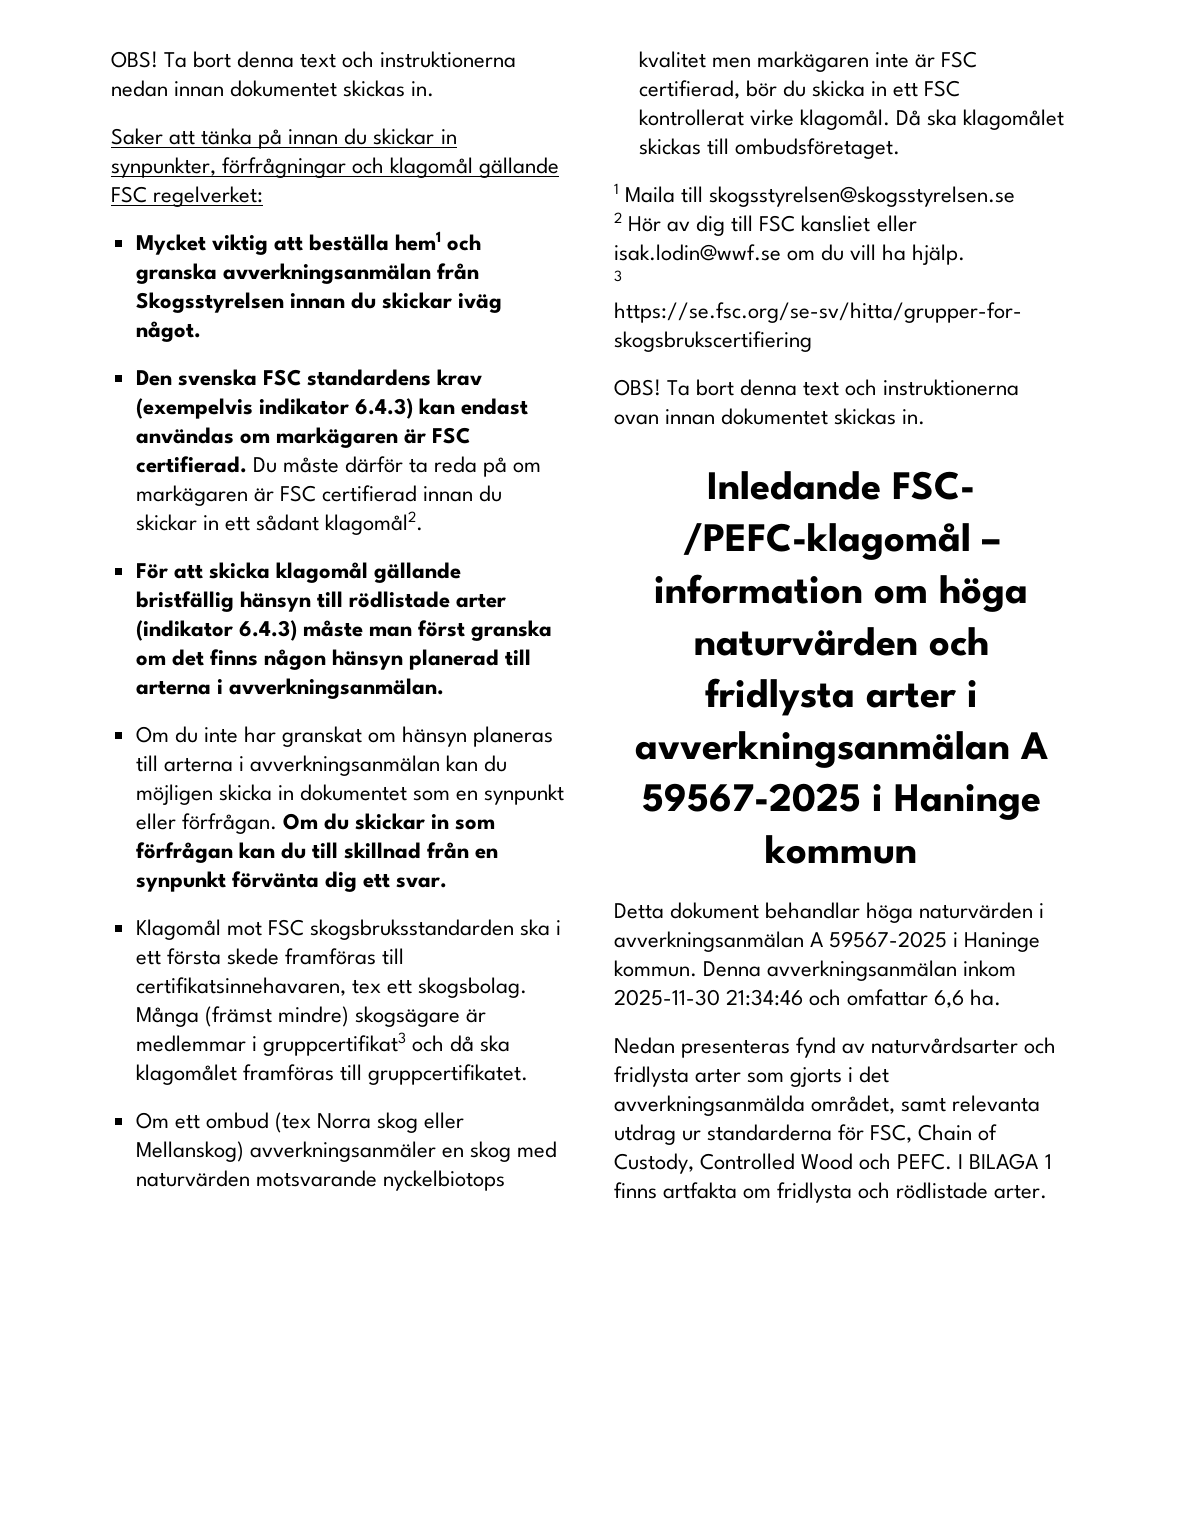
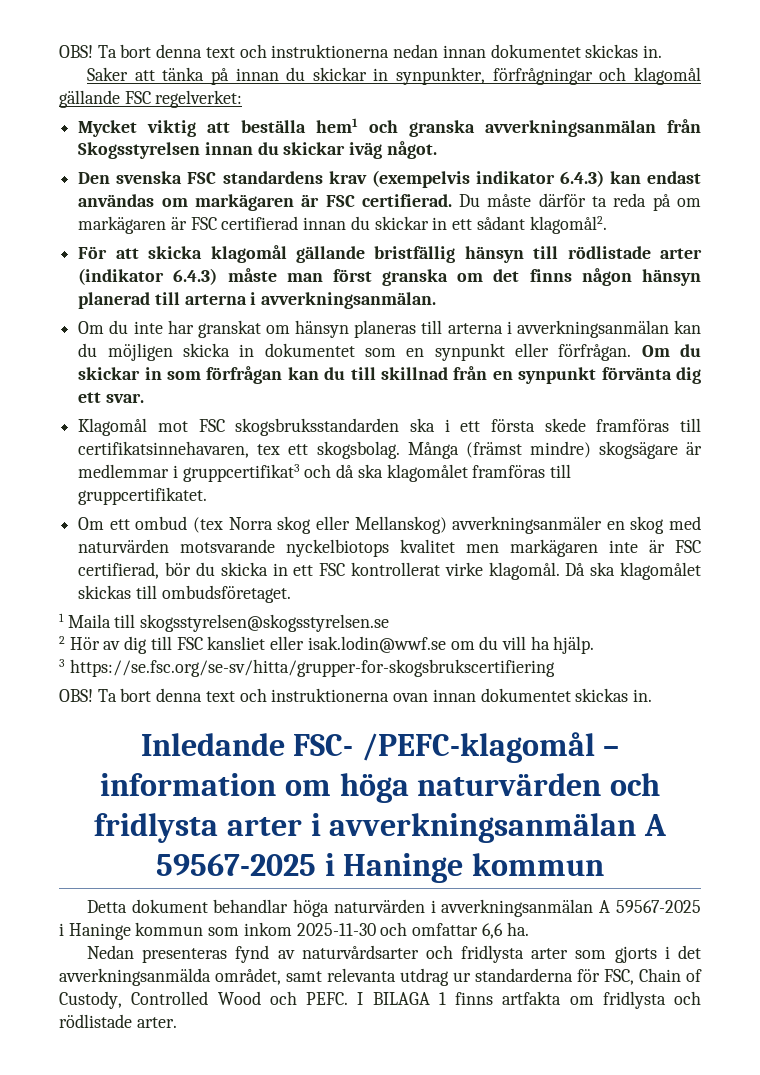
[614,960,958,981] kommun. Denna avverkningsanmälan -> [135,922,240,936] kommun som
[726,989,804,1006] 21:34:46 -> (376, 929) none

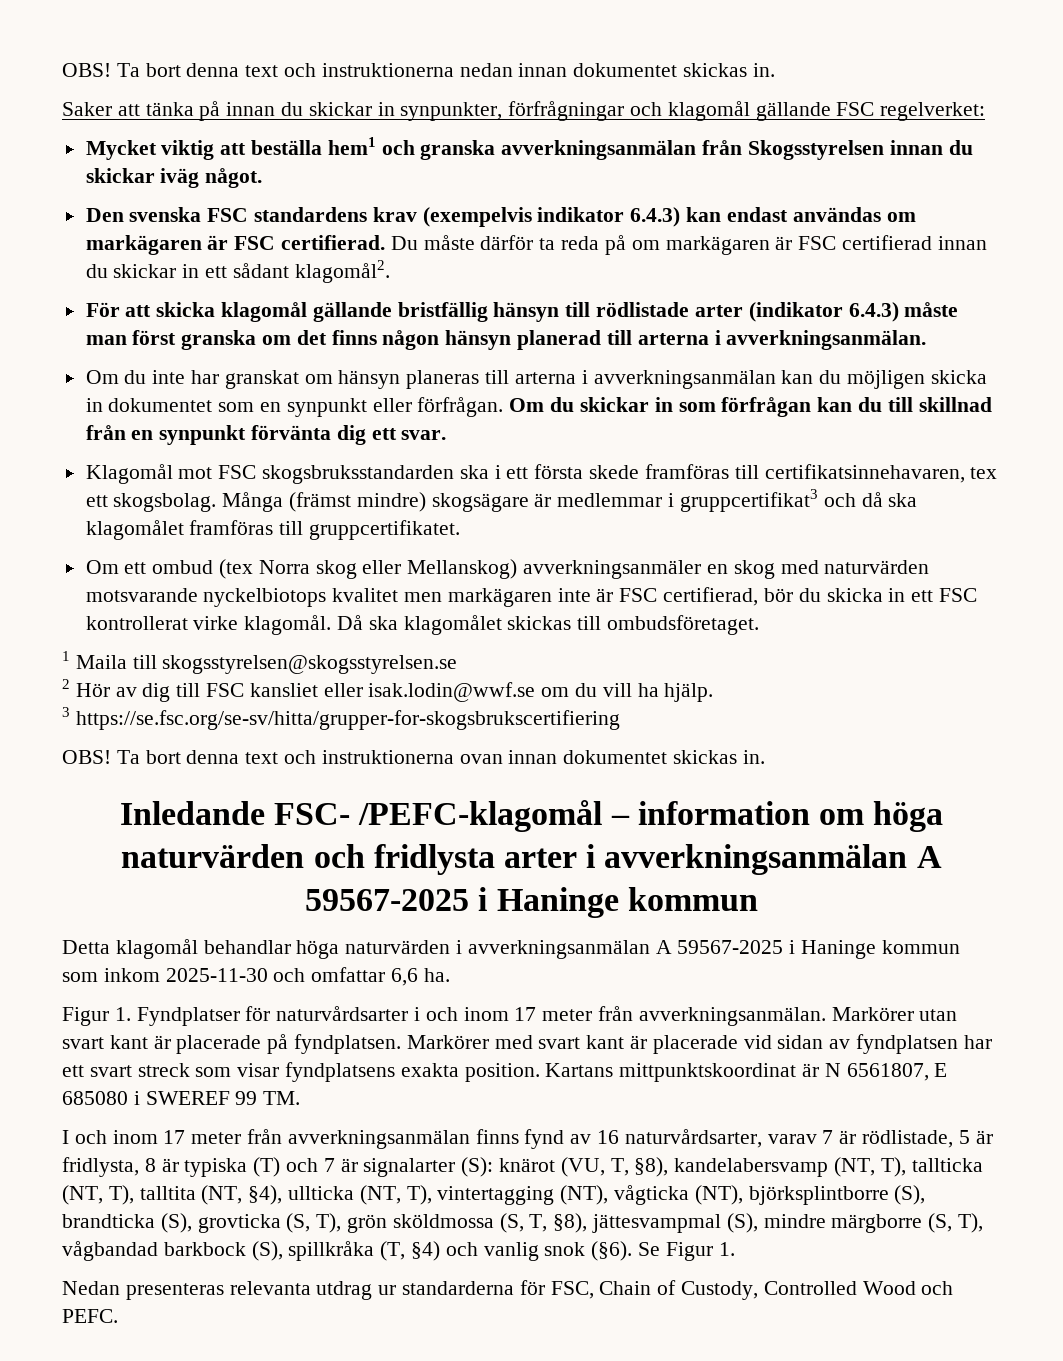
[131,899,208,913] dokument -> [115,939,198,959] klagomål
[86,945,702,963] [59,968,322,986] Nedan presenteras fynd av naturvårdsarter och fridlysta arter som gjorts i det avverkningsanmälda området, samt -> [62,1006,958,1026] [62,1034,992,1054] [62,1062,948,1082] [62,1091,301,1105] [62,1129,993,1149] [62,1157,983,1177] [62,1185,926,1205] [62,1213,984,1233] [62,1241,735,1261] [62,1281,224,1300] Figur 1. Fyndplatser för naturvårdsarter i och inom 17 meter från avverkningsanmälan. Markörer utan svart kant är placerade på fyndplatsen. Markörer med svart kant är placerade vid sidan av fyndplatsen har ett svart streck som visar fyndplatsens exakta position. Kartans mittpunktskoordinat är N 6561807, E 685080 i SWEREF 99 TM. // I och inom 17 meter från avverkningsanmälan finns fynd av 16 naturvårdsarter, varav 7 är rödlistade, 5 är fridlysta, 8 är typiska (T) och 7 är signalarter (S): knärot (VU, T, §8), kandelabersvamp (NT, T), tallticka (NT, T), talltita (NT, §4), ullticka (NT, T), vintertagging (NT), vågticka (NT), björksplintborre (S), brandticka (S), grovticka (S, T), grön sköldmossa (S, T, §8), jättesvampmal (S), mindre märgborre (S, T), vågbandad barkbock (S), spillkråka (T, §4) och vanlig snok (§6). Se Figur 1. // Nedan presenteras
[357,991,701,1009] [59,1014,177,1028] I BILAGA 1 finns artfakta om fridlysta och rödlistade arter. -> (118, 1316) none

